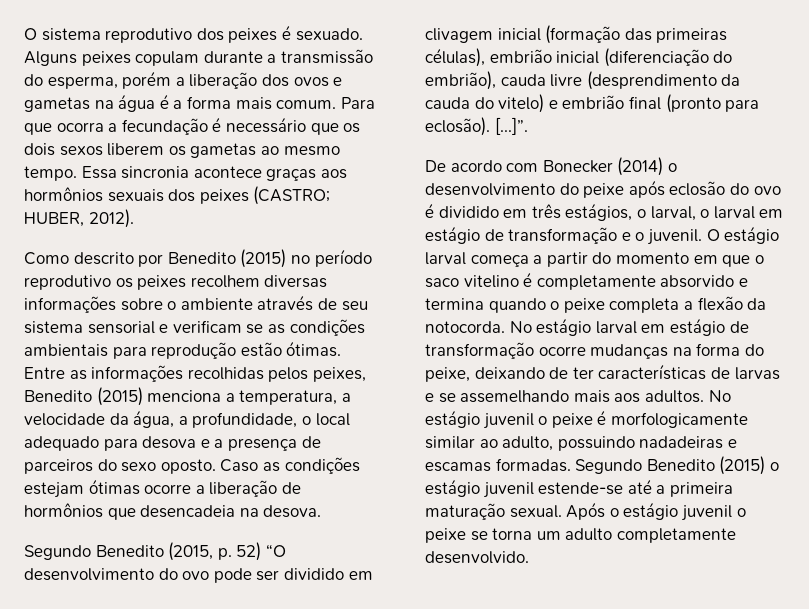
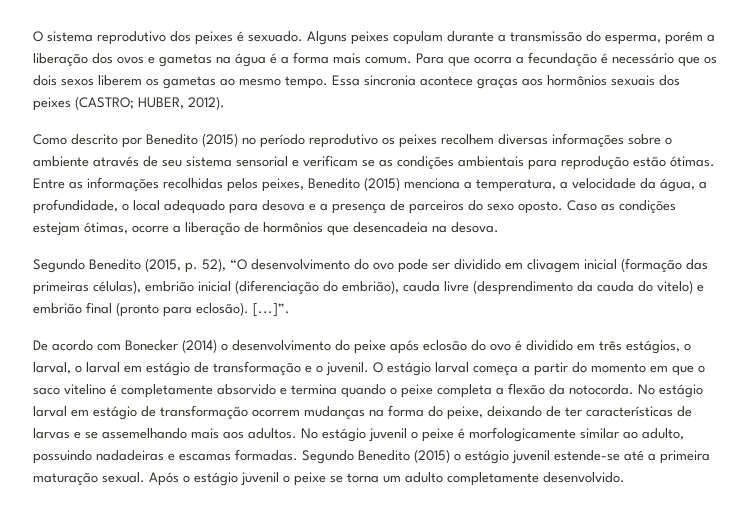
[88,479,140,495] ótimas -> [84,222,128,234] ótimas,
[236,542,262,561] 52) -> [202,258,226,272] 52),
[538,346,586,356] ocorre -> [252,409,300,417] ocorrem

